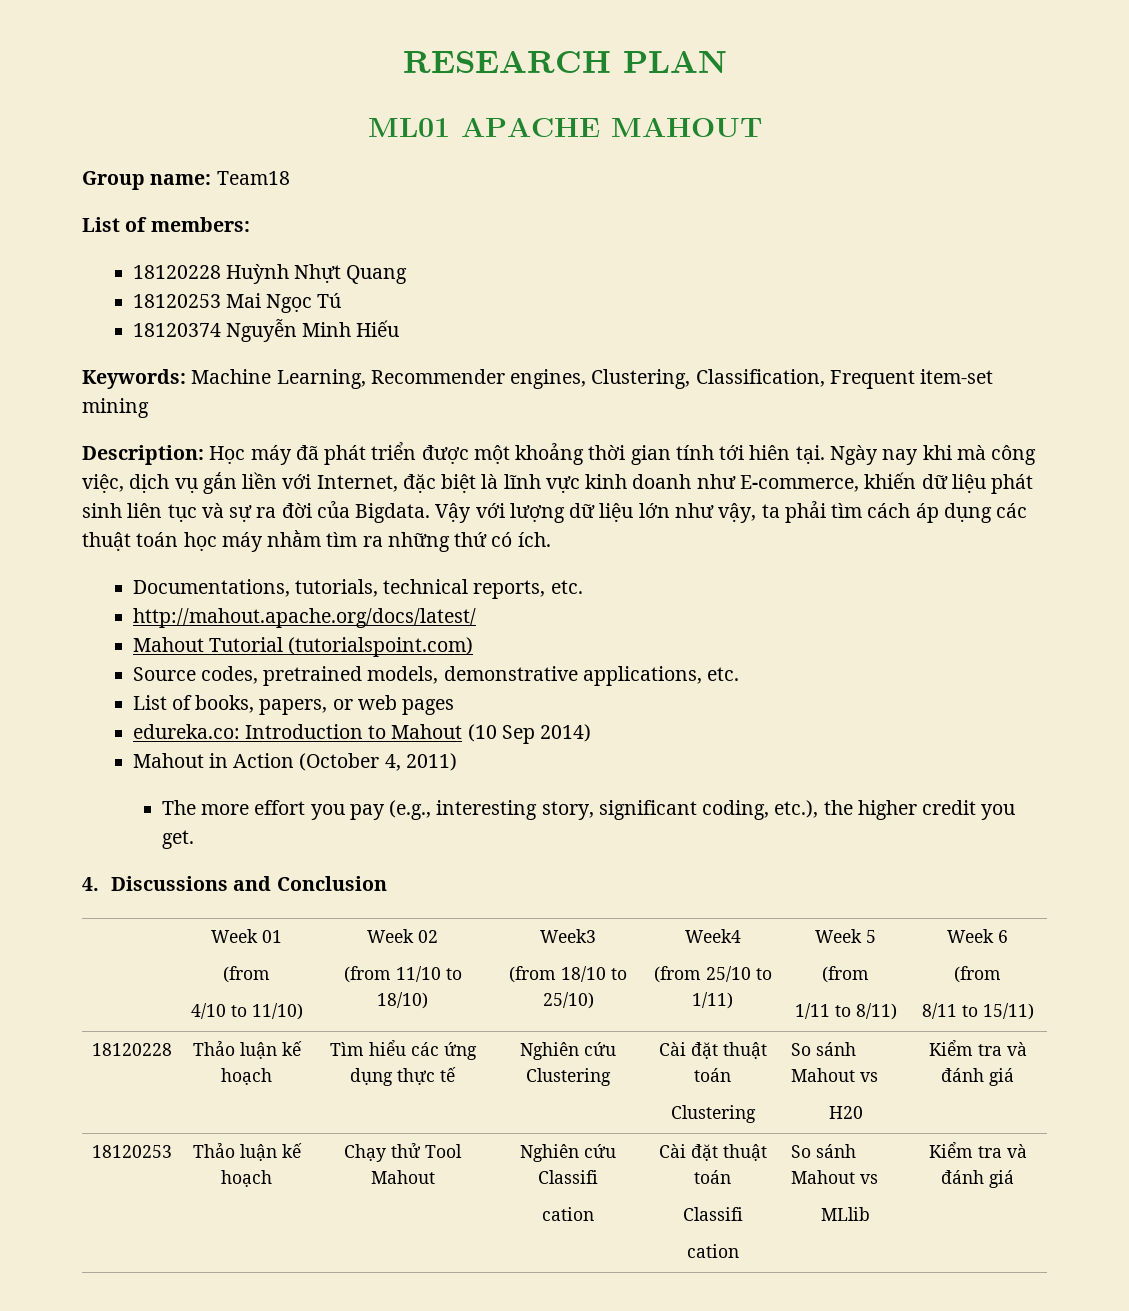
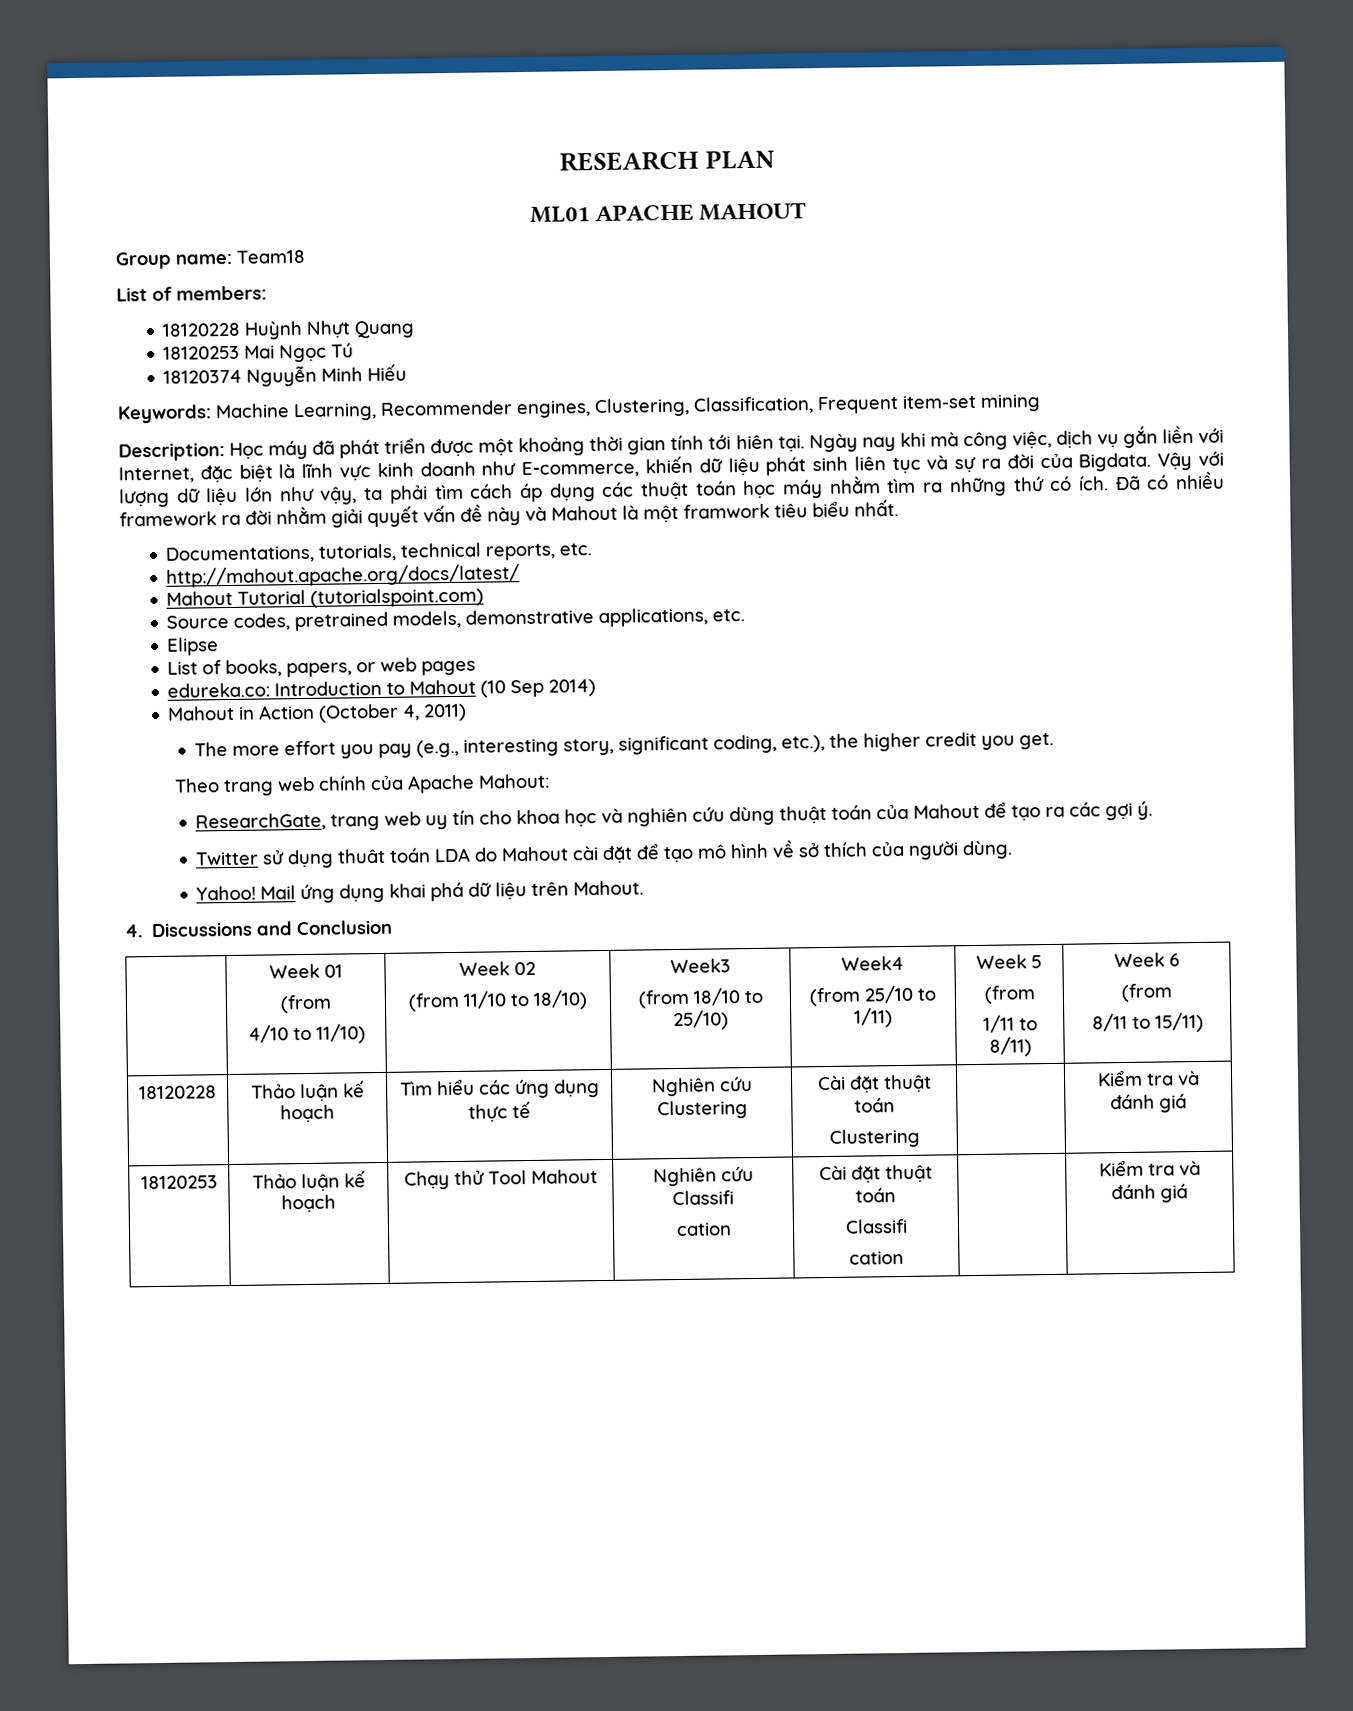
(551, 539) none -> [1114,471,1226,491] [119,498,899,528] Đã có nhiều framework ra đời nhằm giải quyết vấn đề này và Mahout là một framwork tiêu biểu nhất.
(740, 674) none -> [167,637,220,656] // Elipse
(194, 839) none -> [174,773,551,797] [195,800,1154,832] [195,840,1014,869] [196,880,645,904] // Theo trang web chính của Apache Mahout: // ResearchGate, trang web uy tín cho khoa học và nghiên cứu dùng thuật toán của Mahout để tạo ra các gợi ý. // Twitter sử dụng thuât toán LDA do Mahout cài đặt để tạo mô hình về sở thích của người dùng. // Yahoo! Mail ứng dụng khai phá dữ liệu trên Mahout.
[791,1042,857,1056] [791,1068,879,1082] [828,1106,863,1119] So sánh Mahout vs // H20 -> (920, 1138) none
[791,1144,857,1158] [791,1170,879,1184] [821,1207,870,1221] So sánh Mahout vs // MLlib -> (904, 1257) none

